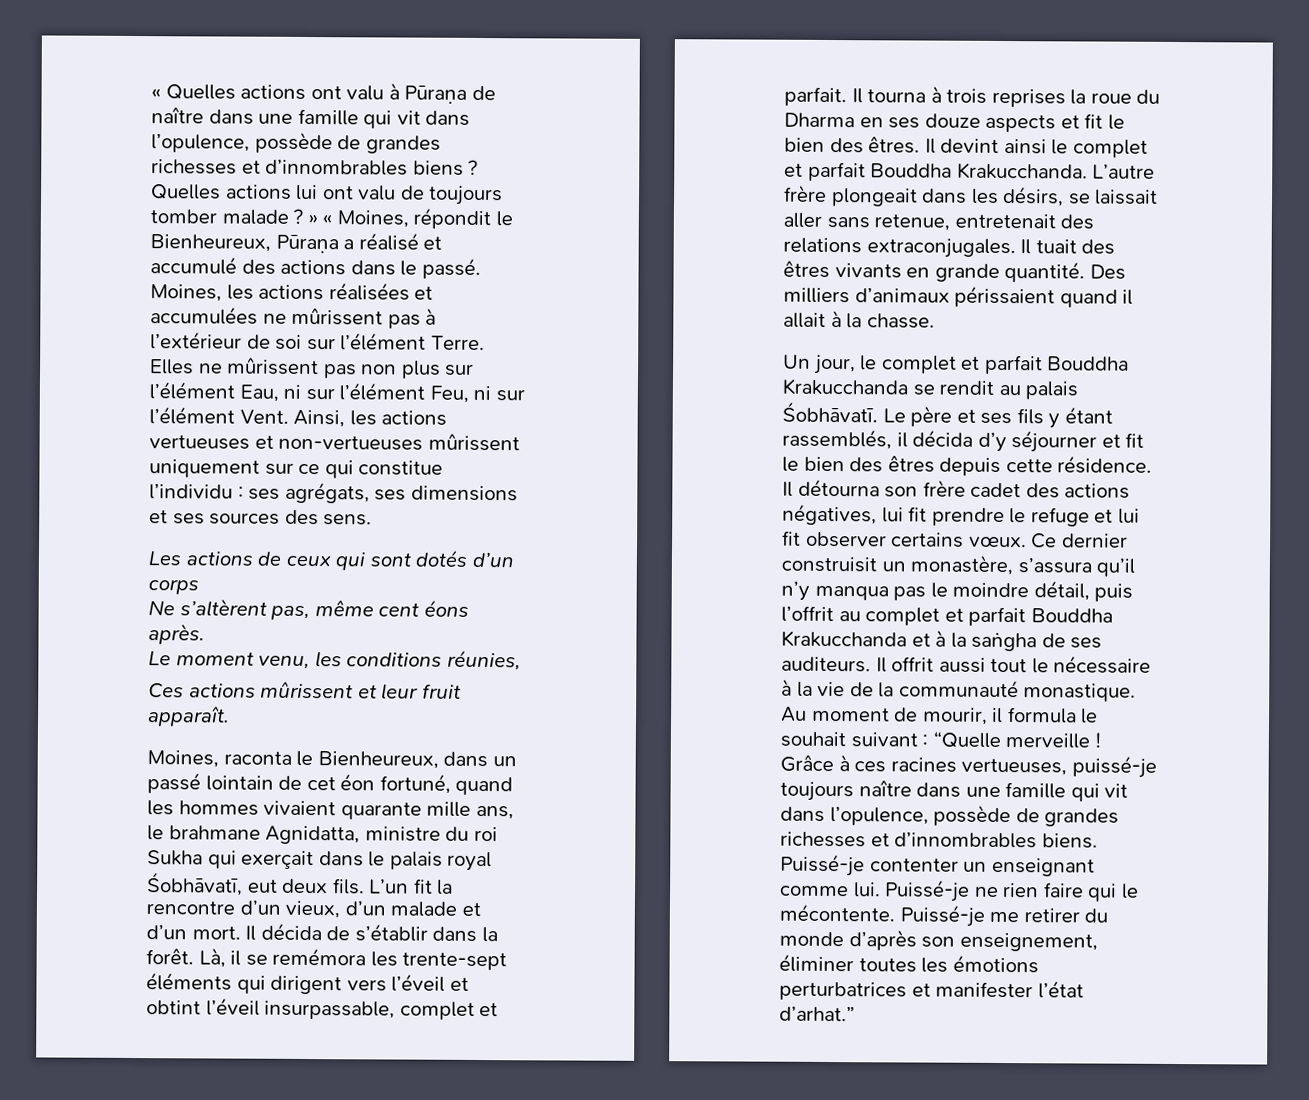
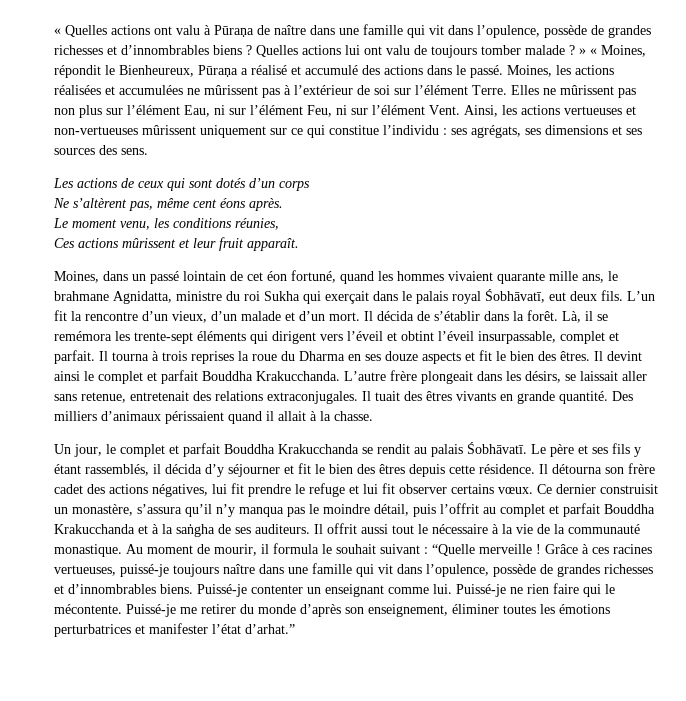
[223,750,439,769] raconta le Bienheureux, -> (99, 277) none

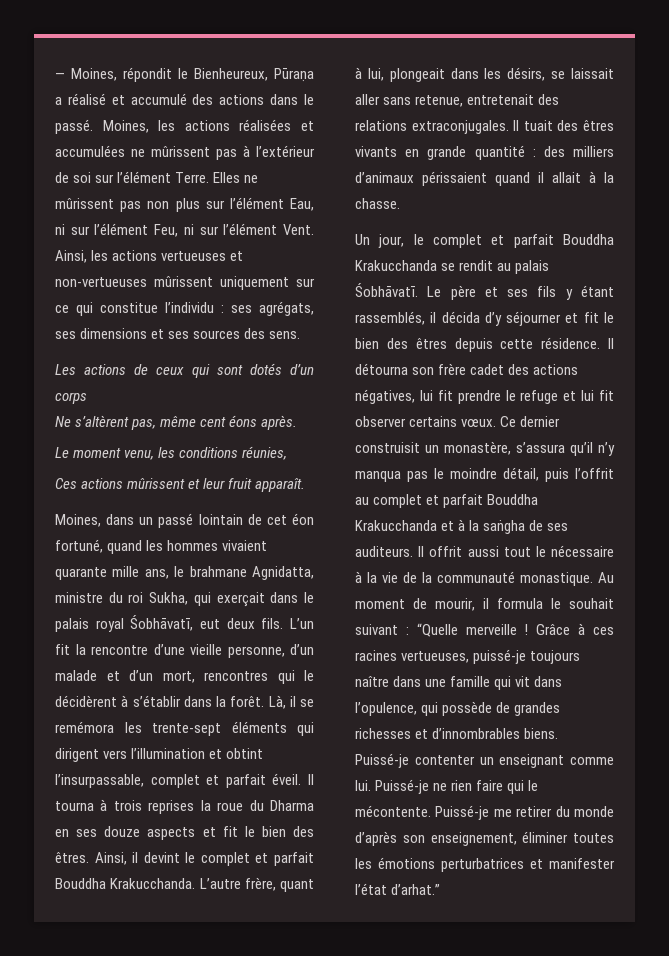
[54,24,651,38] [54,45,597,58] « Quelles actions ont valu à Pūraṇa de naître dans une famille qui vit dans l’opulence, possède de grandes richesses et d’innombrables biens ? Quelles actions lui ont valu de toujours tomber malade ? » « -> [55,73,65,79] —
[264,291,300,301] Sukha -> [149,592,189,605] Sukha,
[142,311,207,323] d’un vieux, -> [153,644,285,658] d’une vieille personne,
[329,311,430,321] mort. Il décida de -> [162,670,314,684] [55,695,129,707] mort, rencontres qui le décidèrent à
[347,331,383,341] l’éveil -> [131,748,206,759] l’illumination
[438,331,619,344] [54,350,95,364] l’éveil insurpassable, complet et parfait. -> [55,773,302,788] l’insurpassable, complet et parfait éveil.
[594,351,642,361] [54,371,80,381] Il devint ainsi -> [94,852,180,865] Ainsi, il devint
[390,370,417,381] frère -> [244,877,314,892] [355,67,384,81] frère, quant à lui,
[559,391,633,404] quantité. Des -> [474,145,565,160] quantité : des
(489, 570) none -> [421,702,439,716] qui

